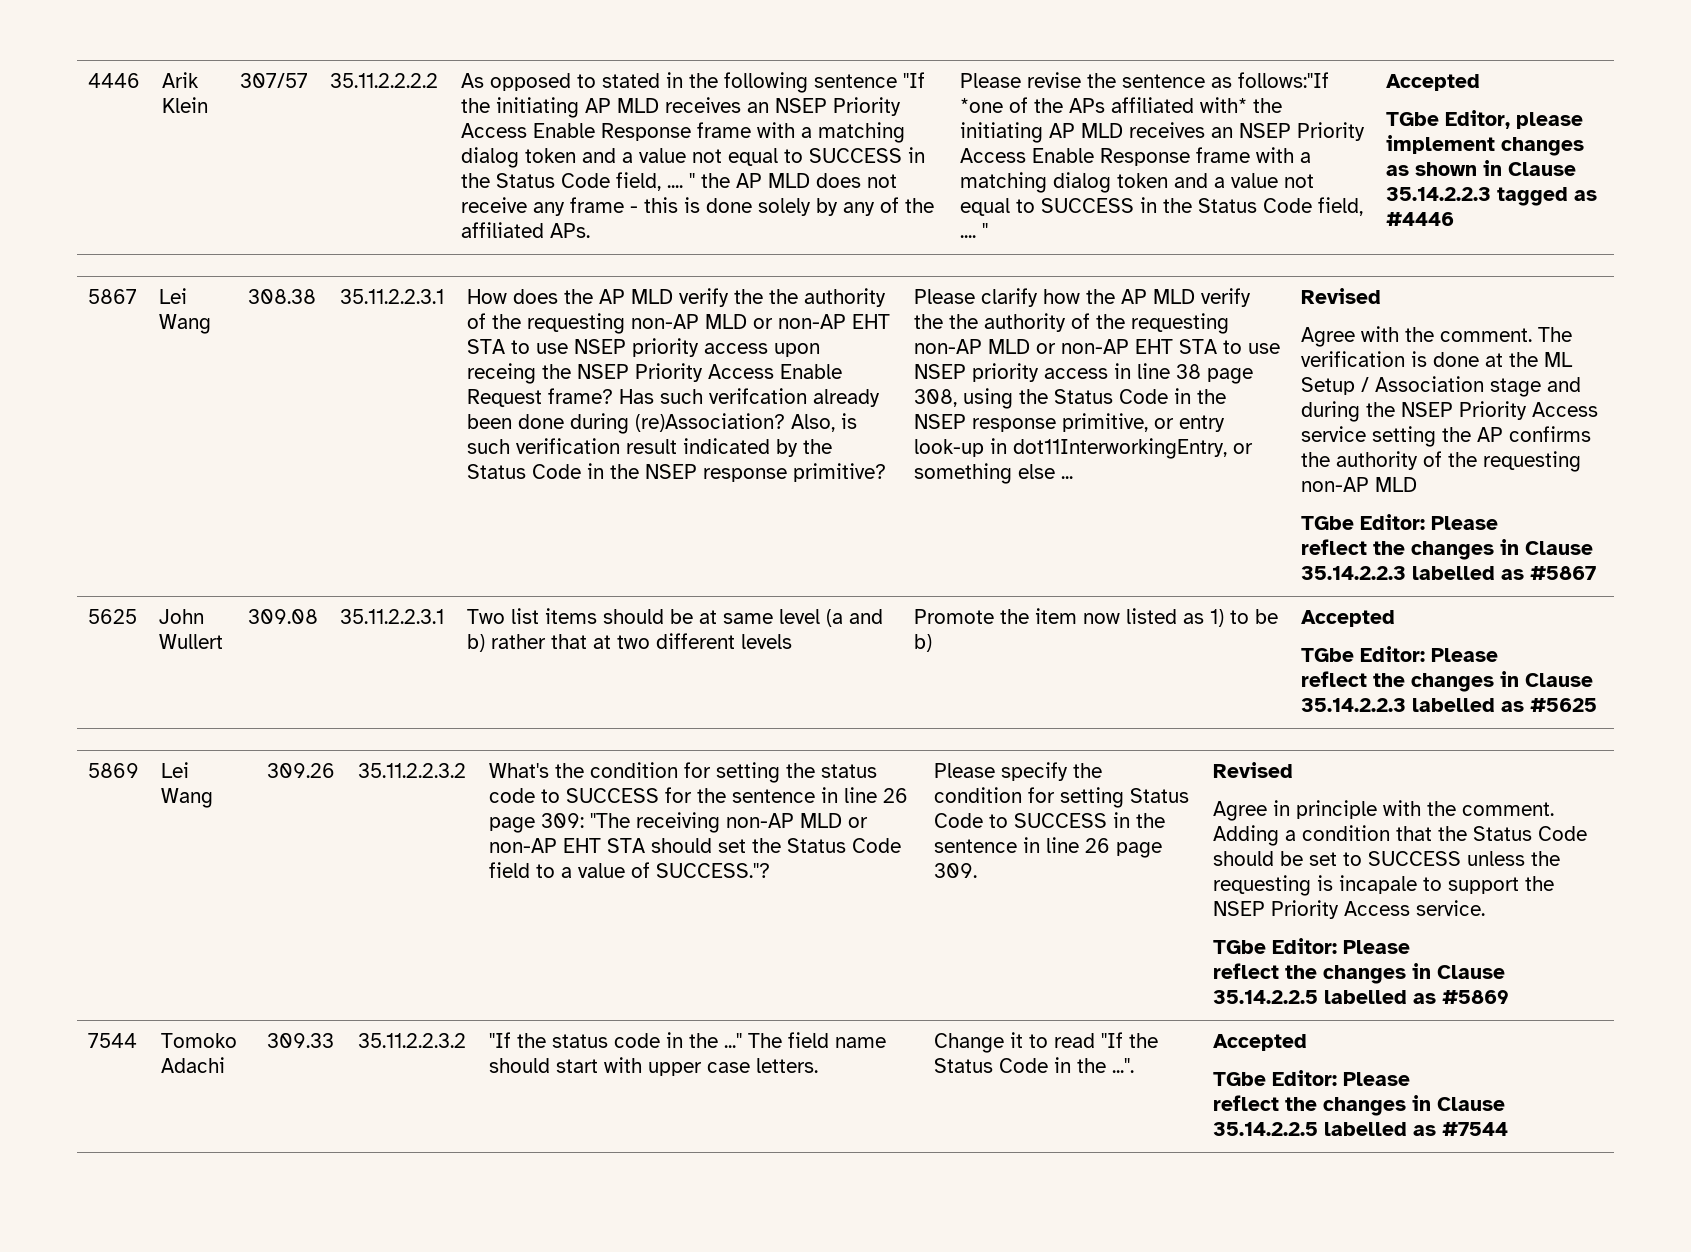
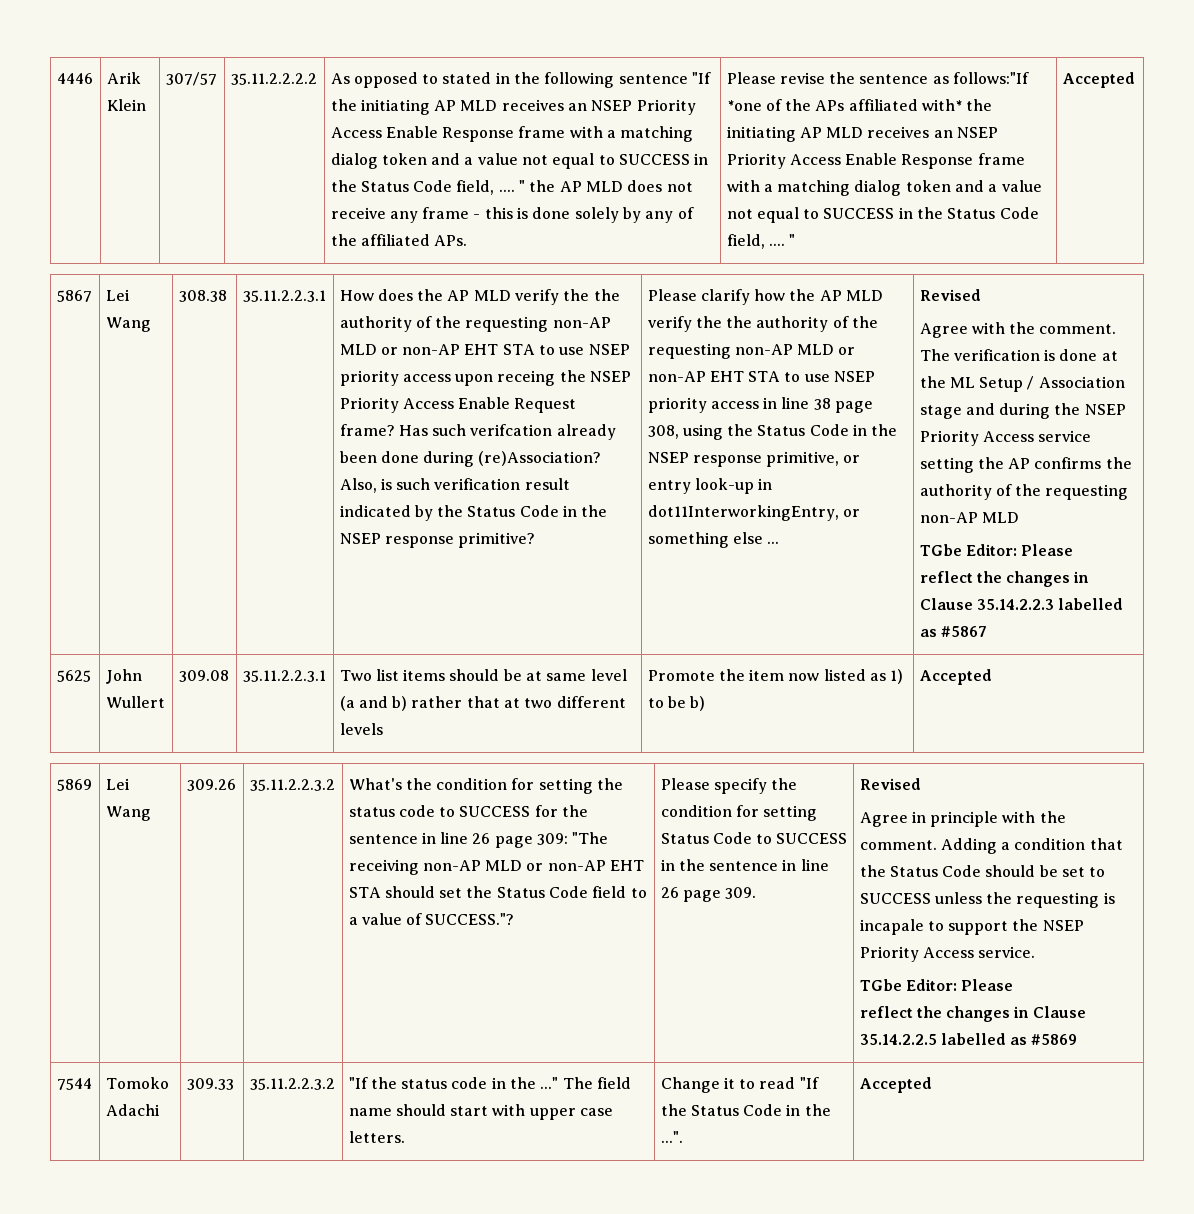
[1385,110,1583,129] [1385,135,1584,156] [1385,160,1576,176] [1385,187,1597,206] [1385,212,1454,226] // TGbe Editor, please implement changes as shown in Clause 35.14.2.2.3 tagged as #4446 -> (1135, 80) none
[1300,646,1498,662] [1300,671,1593,692] [1300,698,1597,712] // TGbe Editor: Please // reflect the changes in Clause 35.14.2.2.3 labelled as #5625 -> (992, 677) none
[1212,1070,1410,1086] [1212,1095,1505,1116] [1212,1122,1508,1136] // TGbe Editor: Please // reflect the changes in Clause 35.14.2.2.5 labelled as #7544 -> (932, 1085) none

